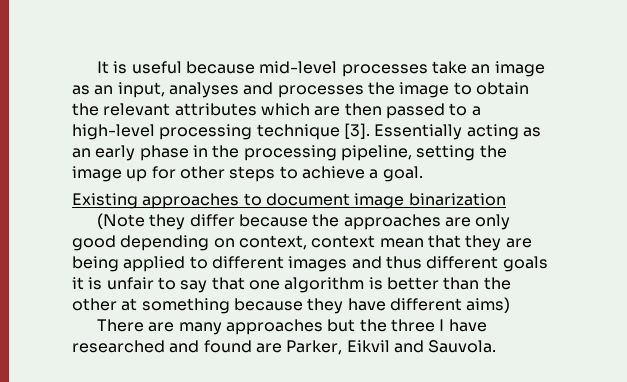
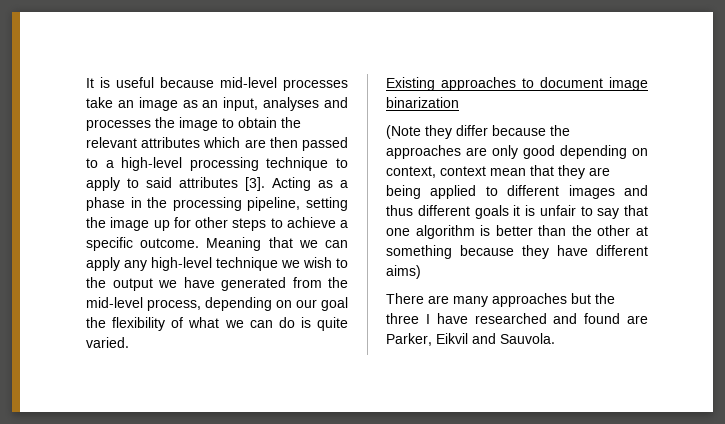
[343,123,541,140] [72,145,136,161] [3]. Essentially acting as an early -> [336,158,348,168] [86,177,348,191] to apply to said attributes [3]. Acting as a
[382,166,423,182] goal. -> [86,237,348,251] [86,257,348,271] [86,277,348,291] [86,297,348,311] [86,317,348,331] [86,337,129,348] specific outcome. Meaning that we can apply any high-level technique we wish to the output we have generated from the mid-level process, depending on our goal the flexibility of what we can do is quite varied.

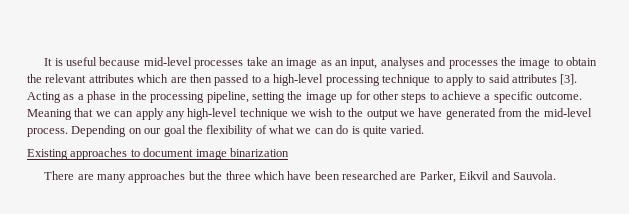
[147,297,272,311] process, depending -> [27,125,127,137] process. Depending
[386,125,570,139] [386,145,648,159] [386,165,610,179] [386,185,648,199] [386,205,648,219] [386,225,648,239] [386,245,648,259] [386,265,421,279] // (Note they differ because the approaches are only good depending on context, context mean that they are being applied to different images and thus different goals it is unfair to say that one algorithm is better than the other at something because they have different aims) -> (289, 152) none
[425,313,621,324] I have researched and found -> [253,171,399,180] which have been researched

